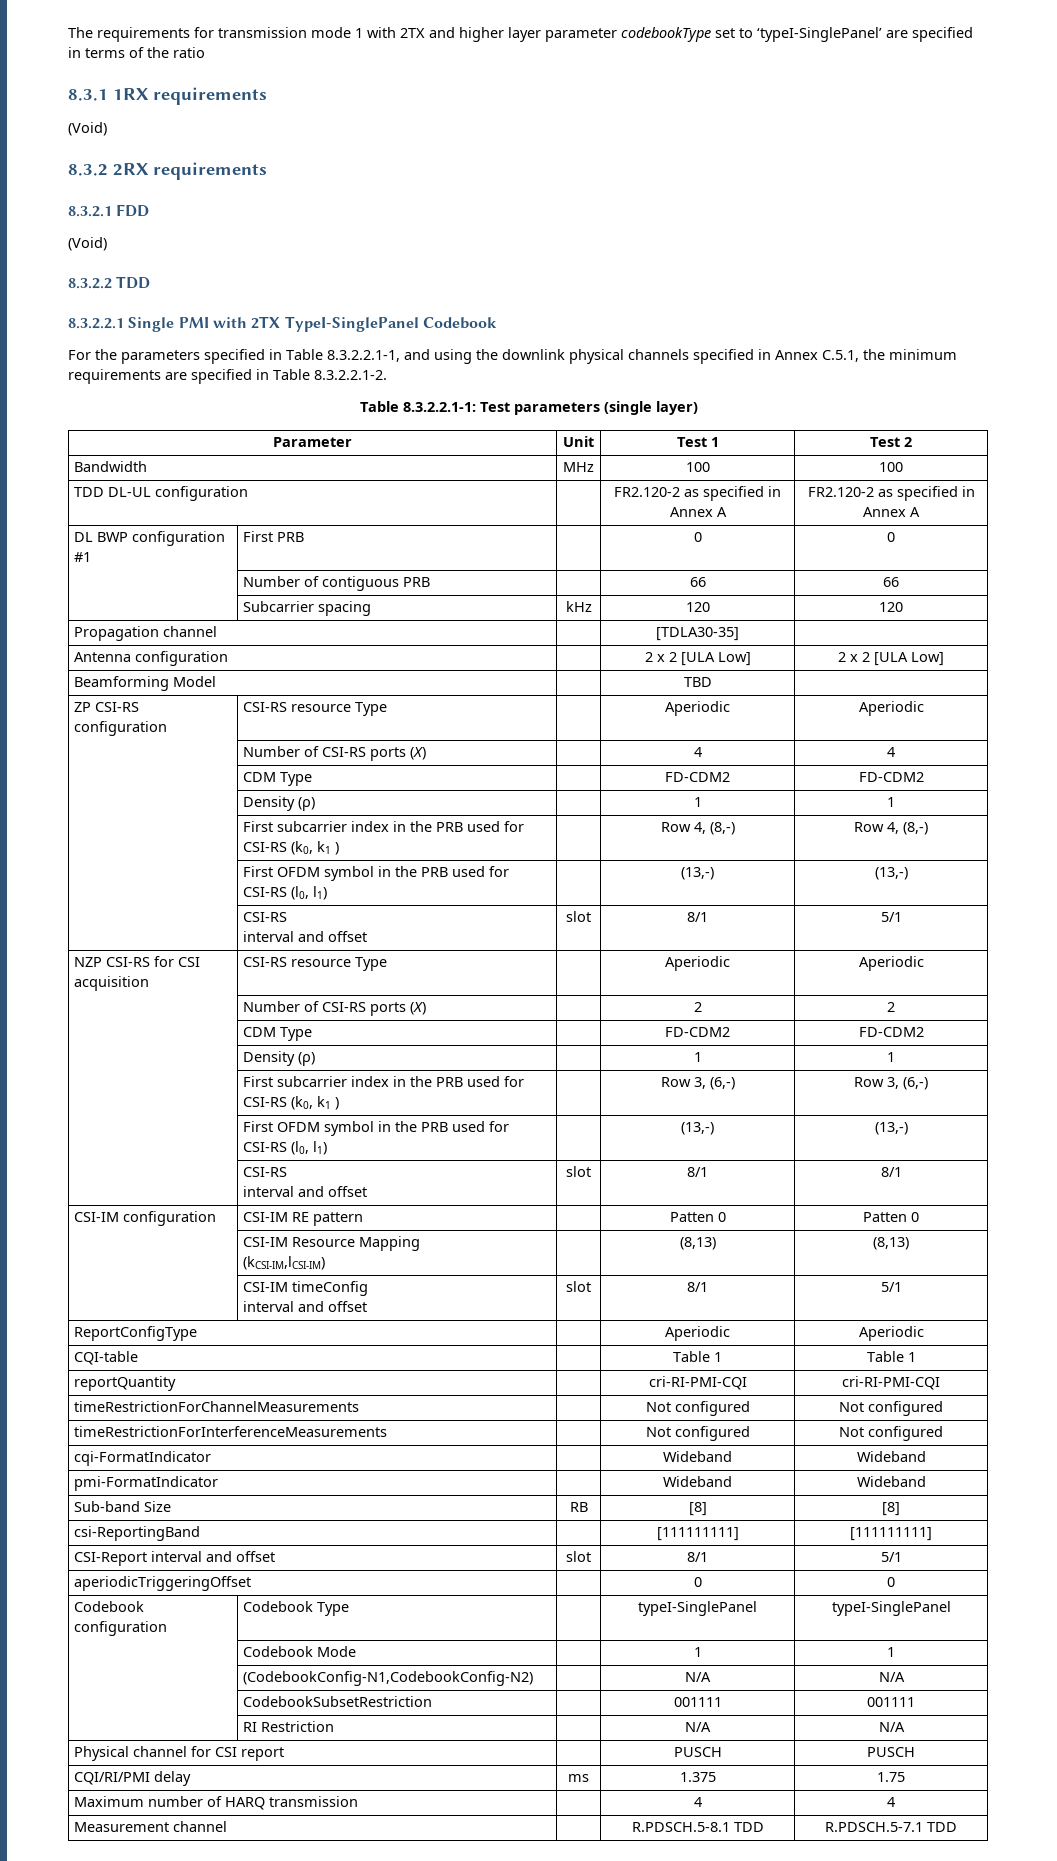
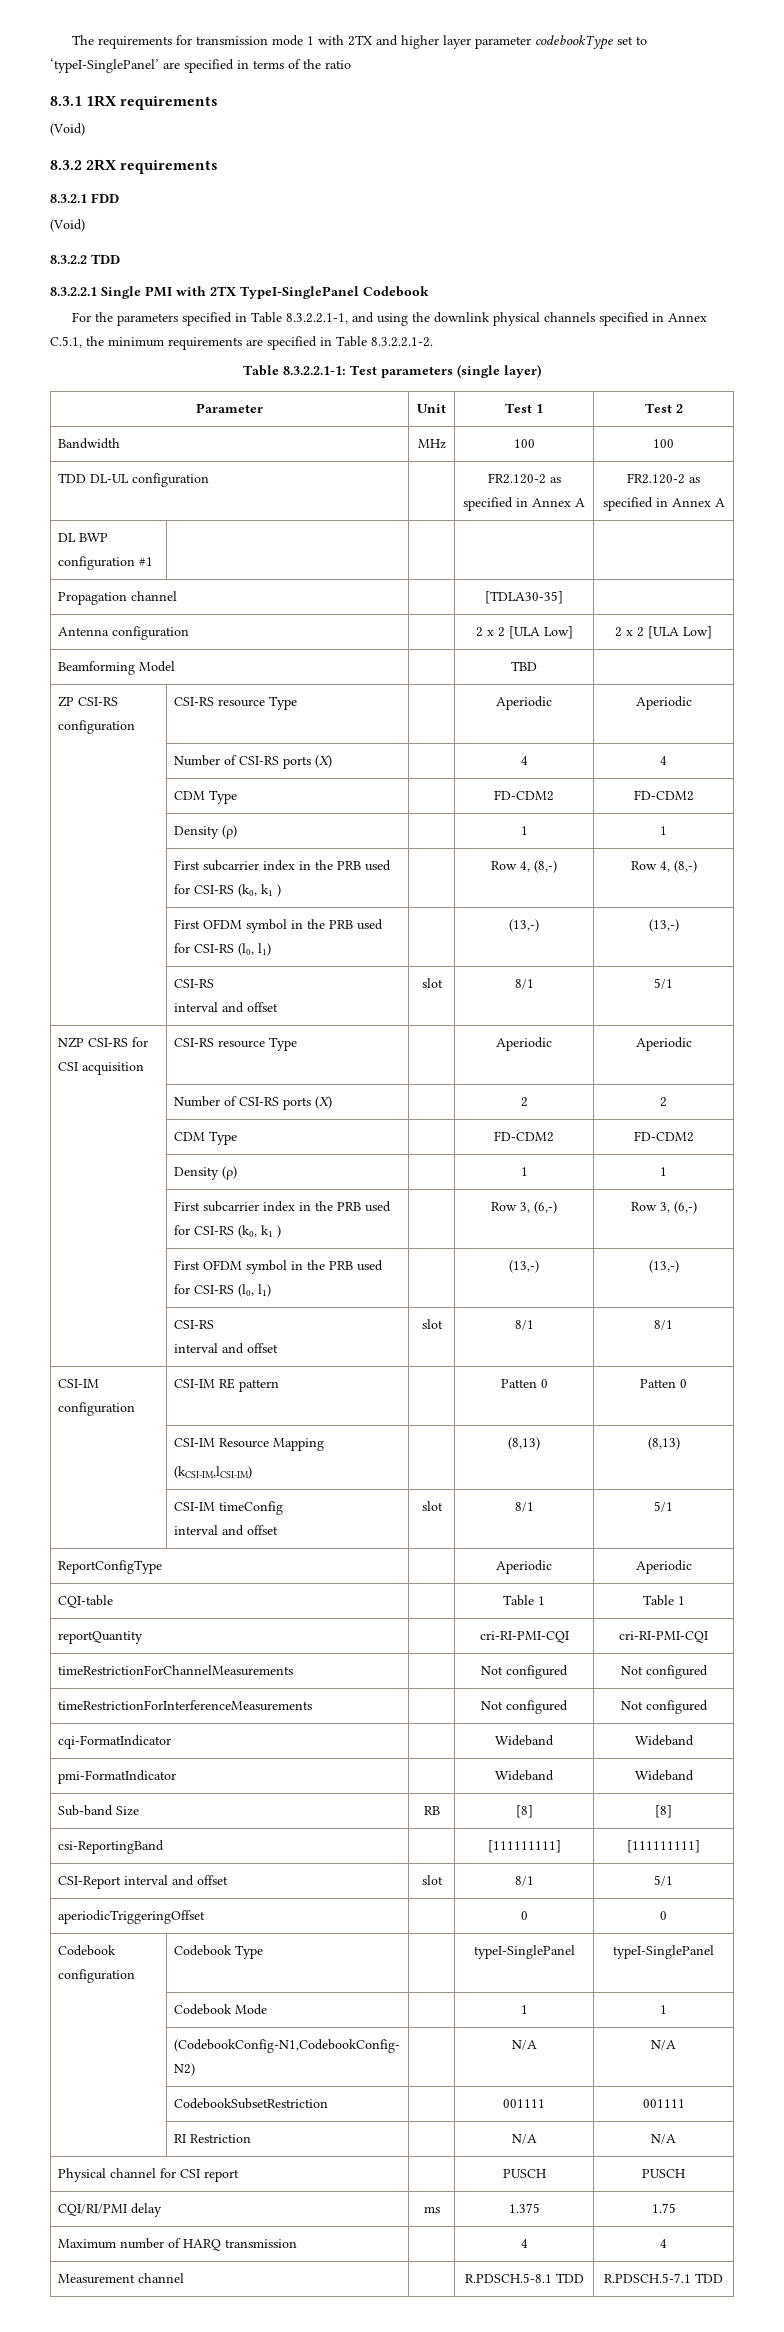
[243,531,305,542] [693,532,702,542] [887,532,895,542] [243,576,431,591] [689,577,706,587] [883,577,899,587] [243,601,372,616] [565,601,592,612] [685,602,710,612] [879,602,903,612] First PRB | | 0 | 0 // | Number of contiguous PRB | | 66 | 66 // | Subcarrier spacing | kHz | 120 | 120 -> (154, 561) | | |

